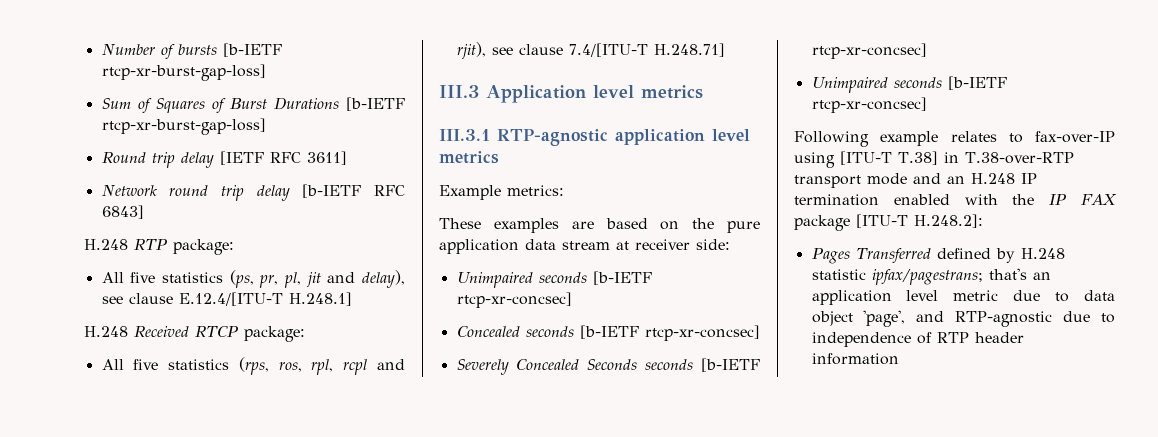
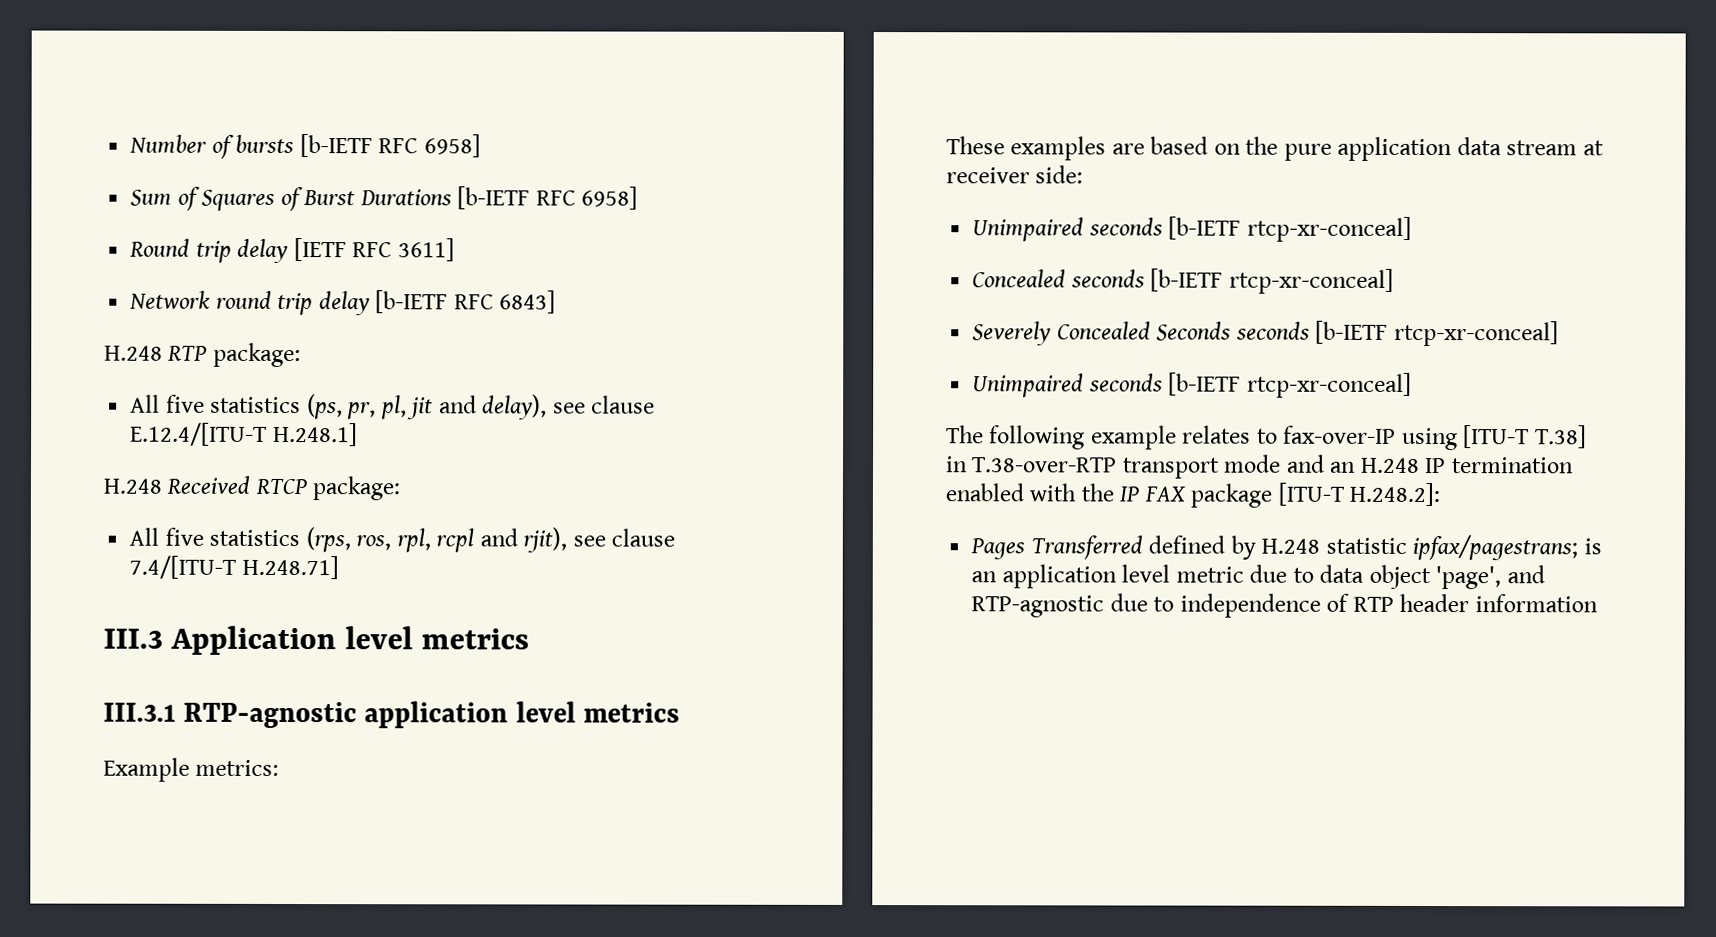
[101,64,266,81] rtcp-xr-burst-gap-loss] -> [378,134,481,158] RFC 6958]
[101,118,266,135] rtcp-xr-burst-gap-loss] -> [535,186,639,210] RFC 6958]
[456,292,572,308] rtcp-xr-concsec] -> [1246,216,1412,242] rtcp-xr-conceal]
[644,325,760,341] rtcp-xr-concsec] -> [1228,268,1394,294] rtcp-xr-conceal]
[811,43,927,59] [811,76,1007,93] [811,97,927,113] [794,131,869,147] rtcp-xr-concsec] // Unimpaired seconds [b-IETF rtcp-xr-concsec] // Following -> [1393,320,1559,347] [972,372,1412,398] [946,425,1086,450] rtcp-xr-conceal] // Unimpaired seconds [b-IETF rtcp-xr-conceal] // The following
[988,268,1027,280] that's -> [1583,538,1602,555] is

